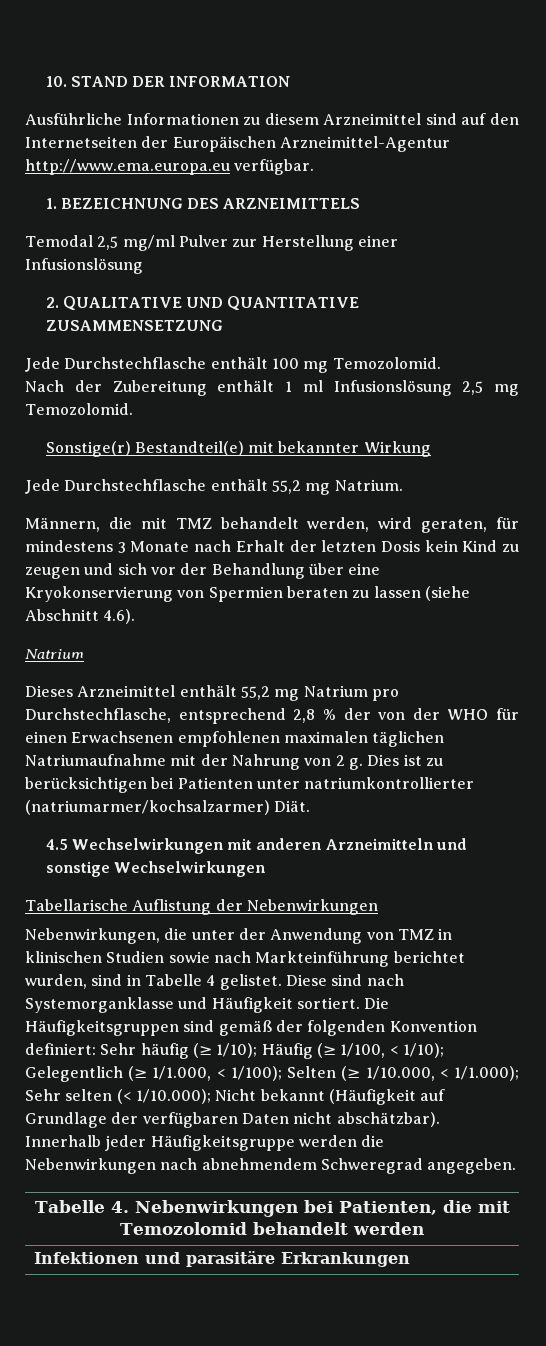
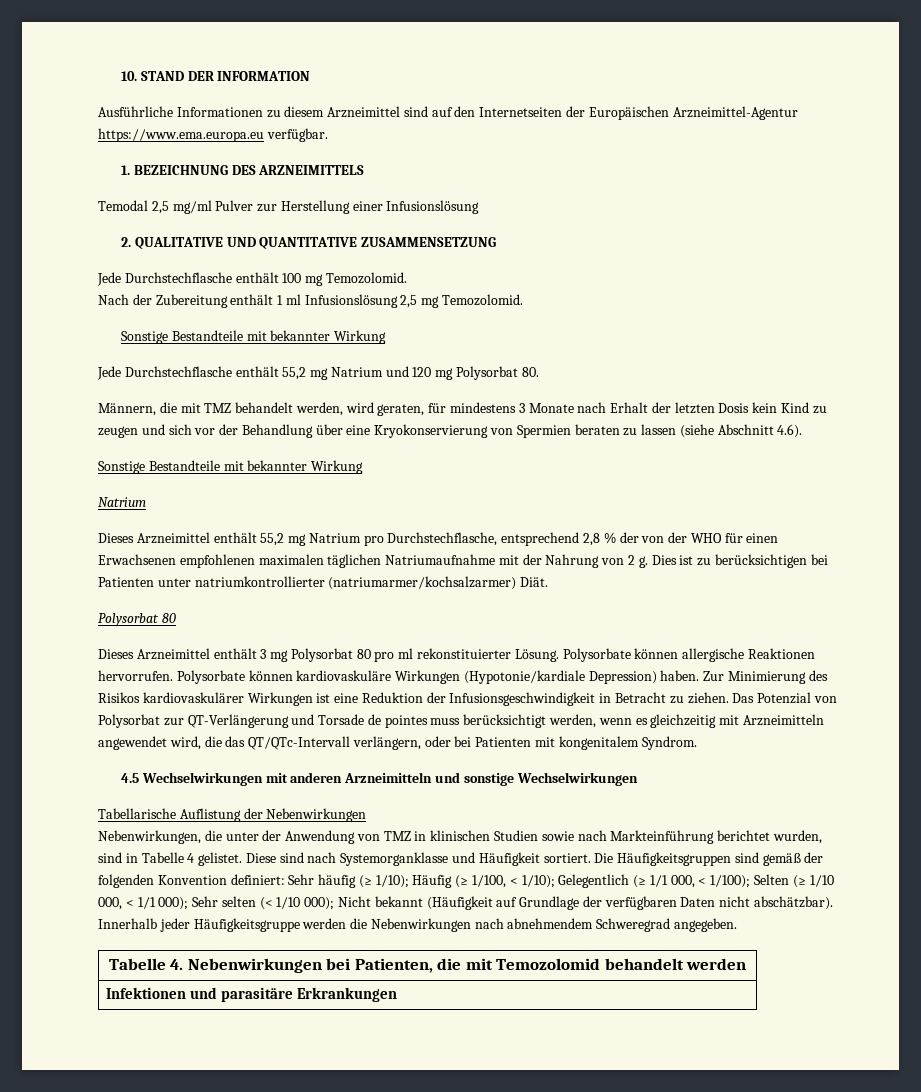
[25,159,230,175] http://www.ema.europa.eu -> [98,128,264,142] https://www.ema.europa.eu
[45,441,244,457] Sonstige(r) Bestandteil(e) -> [121,330,243,344] Sonstige Bestandteile
[334,479,403,491] Natrium. -> [330,366,539,380] Natrium und 120 mg Polysorbat 80.
(136, 616) none -> [98,460,364,474] // Sonstige Bestandteile mit bekannter Wirkung
(311, 806) none -> [98,613,176,626] [98,648,815,662] [98,670,828,684] [98,692,837,706] [98,714,824,728] [98,736,697,750] // Polysorbat 80 // Dieses Arzneimittel enthält 3 mg Polysorbat 80 pro ml rekonstituierter Lösung. Polysorbate können allergische Reaktionen hervorrufen. Polysorbate können kardiovaskuläre Wirkungen (Hypotonie/kardiale Depression) haben. Zur Minimierung des Risikos kardiovaskulärer Wirkungen ist eine Reduktion der Infusionsgeschwindigkeit in Betracht zu ziehen. Das Potenzial von Polysorbat zur QT-Verlängerung und Torsade de pointes muss berücksichtigt werden, wenn es gleichzeitig mit Arzneimitteln angewendet wird, die das QT/QTc-Intervall verlängern, oder bei Patienten mit kongenitalem Syndrom.
[152,1066,212,1081] 1/1.000, -> [649,875,695,888] 1/1 000,
[365,1066,519,1081] 1/10.000, < 1/1.000); -> [809,875,834,887] [98,897,189,910] 1/10 000, < 1/1 000);
[135,1089,211,1104] 1/10.000); -> [276,897,335,910] 1/10 000);

